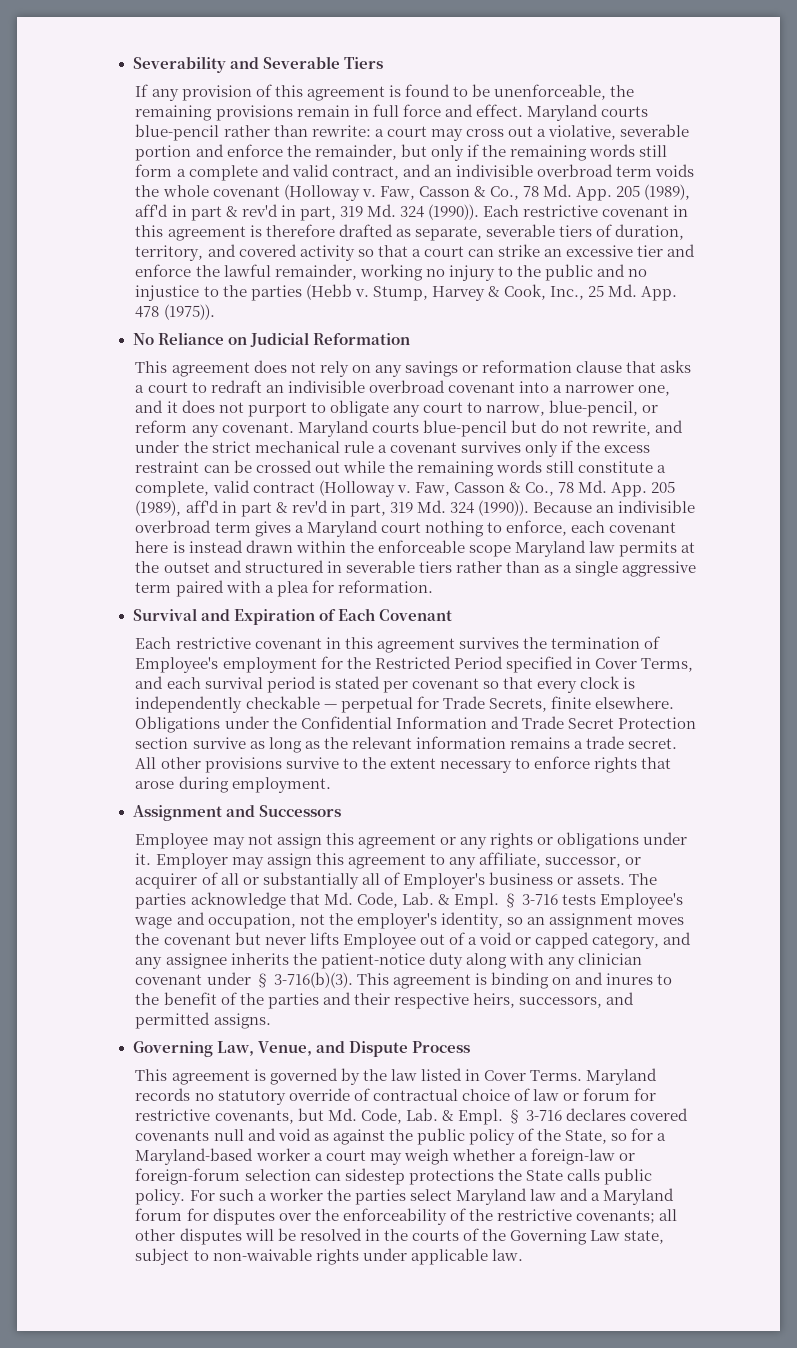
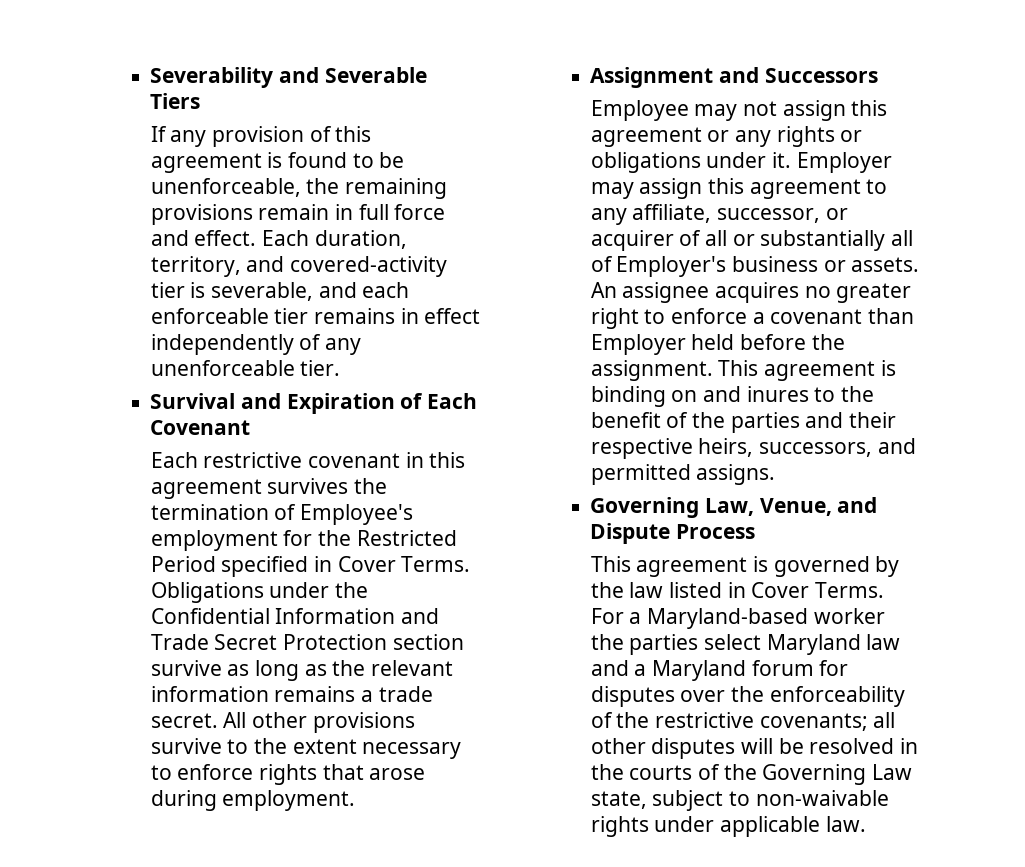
[526,104,648,121] [135,124,690,141] [135,144,668,161] [135,164,695,181] [135,184,691,201] [135,204,689,221] [135,224,684,241] [135,244,696,261] [135,264,648,281] [135,284,678,301] [135,304,215,320] [132,332,410,347] [135,360,692,377] [135,380,671,396] [135,400,659,417] [135,420,683,437] [135,440,651,457] [135,460,667,477] [135,480,676,497] [135,500,696,517] [135,520,676,537] [135,540,696,557] [135,560,697,577] [135,580,433,597] Maryland courts blue-pencil rather than rewrite: a court may cross out a violative, severable portion and enforce the remainder, but only if the remaining words still form a complete and valid contract, and an indivisible overbroad term voids the whole covenant (Holloway v. Faw, Casson & Co., 78 Md. App. 205 (1989), aff'd in part & rev'd in part, 319 Md. 324 (1990)). Each restrictive covenant in this agreement is therefore drafted as separate, severable tiers of duration, territory, and covered activity so that a court can strike an excessive tier and enforce the lawful remainder, working no injury to the public and no injustice to the parties (Hebb v. Stump, Harvey & Cook, Inc., 25 Md. App. 478 (1975)). // No Reliance on Judicial Reformation // This agreement does not rely on any savings or reformation clause that asks a court to redraft an indivisible overbroad covenant into a narrower one, and it does not purport to obligate any court to narrow, blue-pencil, or reform any covenant. Maryland courts blue-pencil but do not rewrite, and under the strict mechanical rule a covenant survives only if the excess restraint can be crossed out while the remaining words still constitute a complete, valid contract (Holloway v. Faw, Casson & Co., 78 Md. App. 205 (1989), aff'd in part & rev'd in part, 319 Md. 324 (1990)). Because an indivisible overbroad term gives a Maryland court nothing to enforce, each covenant here is instead drawn within the enforceable scope Maryland law permits at the outset and structured in severable tiers rather than as a single aggressive term paired with a plea for reformation. -> [261,230,407,249] [150,256,447,277] [150,282,410,301] [150,308,481,324] [150,334,361,355] [150,360,341,376] Each duration, territory, and covered-activity tier is severable, and each enforceable tier remains in effect independently of any unenforceable tier.
[640,658,693,672] [135,676,636,693] [135,696,674,713] Terms, and each survival period is stated per covenant so that every clock is independently checkable — perpetual for Trade Secrets, finite elsewhere. -> [401,556,471,572] Terms.
[629,873,658,885] [135,892,684,909] [134,912,684,929] [135,932,692,949] [135,952,642,969] [135,972,353,988] The parties acknowledge that Md. Code, Lab. & Empl. § 3-716 tests Employee's wage and occupation, not the employer's identity, so an assignment moves the covenant but never lifts Employee out of a void or capped category, and any assignee inherits the patient-notice duty along with any clinician covenant under § 3-716(b)(3). -> [590,282,912,303] [590,308,914,329] [590,334,845,355] [590,360,713,381] An assignee acquires no greater right to enforce a covenant than Employer held before the assignment.
[586,1068,658,1085] [135,1088,657,1105] [135,1108,689,1125] [135,1128,667,1145] [135,1148,635,1165] [135,1168,652,1185] [135,1189,267,1205] Maryland records no statutory override of contractual choice of law or forum for restrictive covenants, but Md. Code, Lab. & Empl. § 3-716 declares covered covenants null and void as against the public policy of the State, so for a Maryland-based worker a court may weigh whether a foreign-law or foreign-forum selection can sidestep protections the State calls public policy. For such a -> [590,608,808,629] For a Maryland-based

